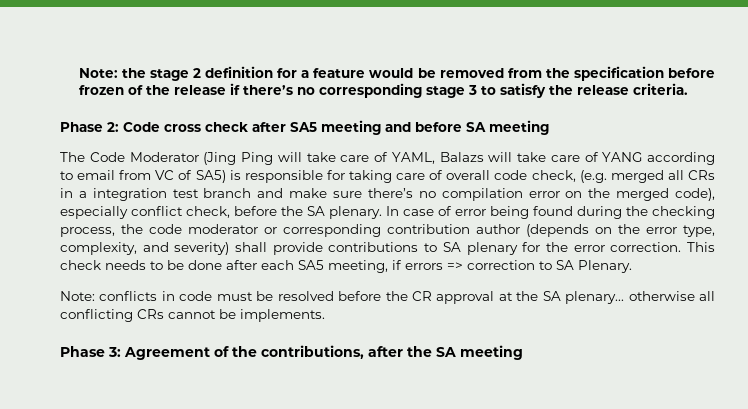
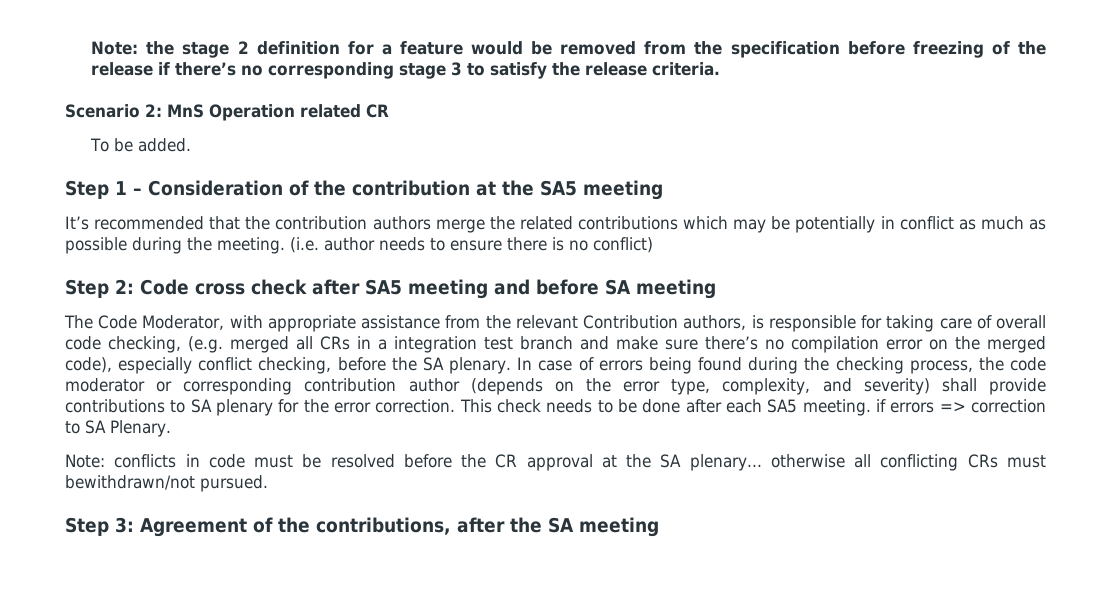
[78,85,124,95] frozen -> [912,41,984,58] freezing
[60,122,103,132] Phase -> [65,104,389,121] [90,138,192,152] [65,180,663,200] [65,216,1046,233] [65,237,653,254] [65,279,109,298] Scenario 2: MnS Operation related CR // To be added. // Step 1 – Consideration of the contribution at the SA5 meeting // It’s recommended that the contribution authors merge the related contributions which may be potentially in conflict as much as possible during the meeting. (i.e. author needs to ensure there is no conflict) // Step
[129,152,715,165] [60,170,226,183] Moderator (Jing Ping will take care of YAML, Balazs will take care of YANG according to email from VC of SA5) -> [142,315,747,332] Moderator, with appropriate assistance from the relevant Contribution authors,
[531,170,576,182] check, -> [108,336,181,353] checking,
[186,206,230,218] check, -> [258,357,332,374] checking,
[455,209,486,216] error -> [598,360,643,371] errors
[328,260,388,273] meeting, -> [802,399,871,416] meeting.
[168,309,325,322] [60,346,105,357] cannot be implements. // Phase -> [1007,455,1047,468] [65,475,268,492] [65,517,109,536] must bewithdrawn/not pursued. // Step

